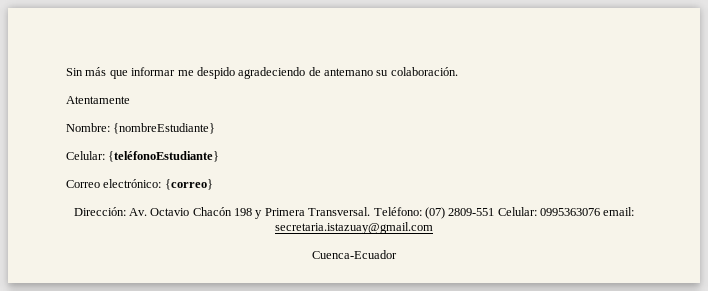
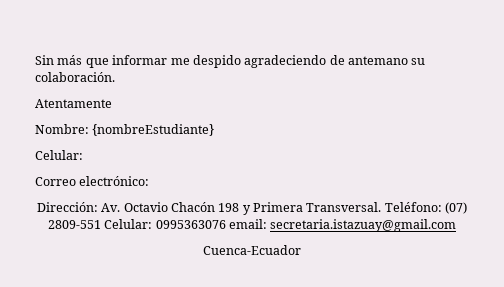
[108,151,220,162] {teléfonoEstudiante} -> (83, 155) none
[164,179,213,190] {correo} -> (150, 181) none

